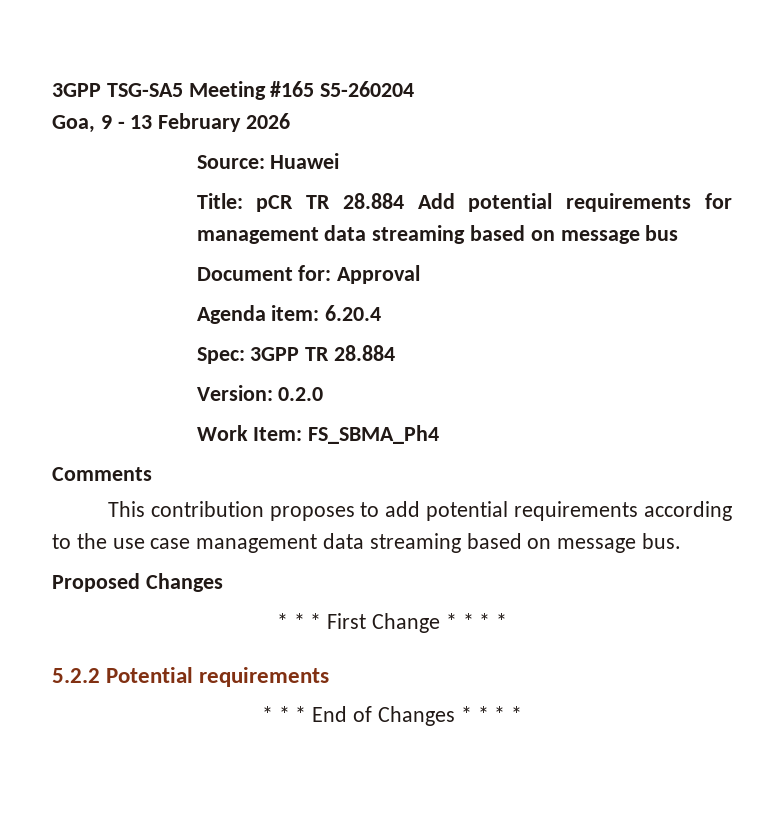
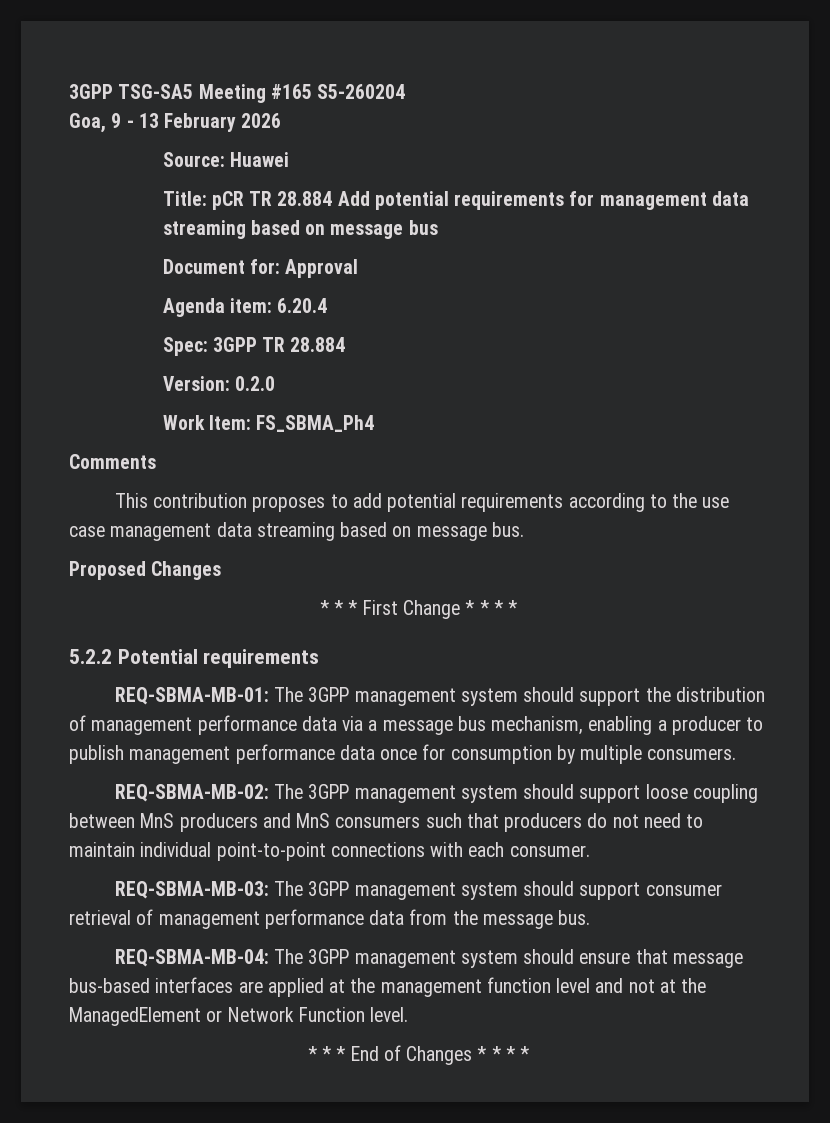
(330, 677) none -> [114,687,765,706] [69,715,764,735] [69,744,737,764] [114,784,758,803] [69,813,704,832] [69,842,590,861] [114,881,722,900] [69,909,591,929] [114,949,743,968] [69,977,707,997] [69,1007,409,1026] // REQ-SBMA-MB-01: The 3GPP management system should support the distribution of management performance data via a message bus mechanism, enabling a producer to publish management performance data once for consumption by multiple consumers. // REQ-SBMA-MB-02: The 3GPP management system should support loose coupling between MnS producers and MnS consumers such that producers do not need to maintain individual point-to-point connections with each consumer. // REQ-SBMA-MB-03: The 3GPP management system should support consumer retrieval of management performance data from the message bus. // REQ-SBMA-MB-04: The 3GPP management system should ensure that message bus-based interfaces are applied at the management function level and not at the ManagedElement or Network Function level.

